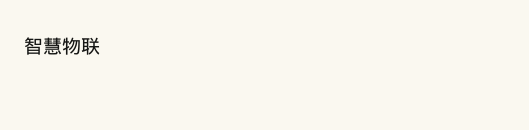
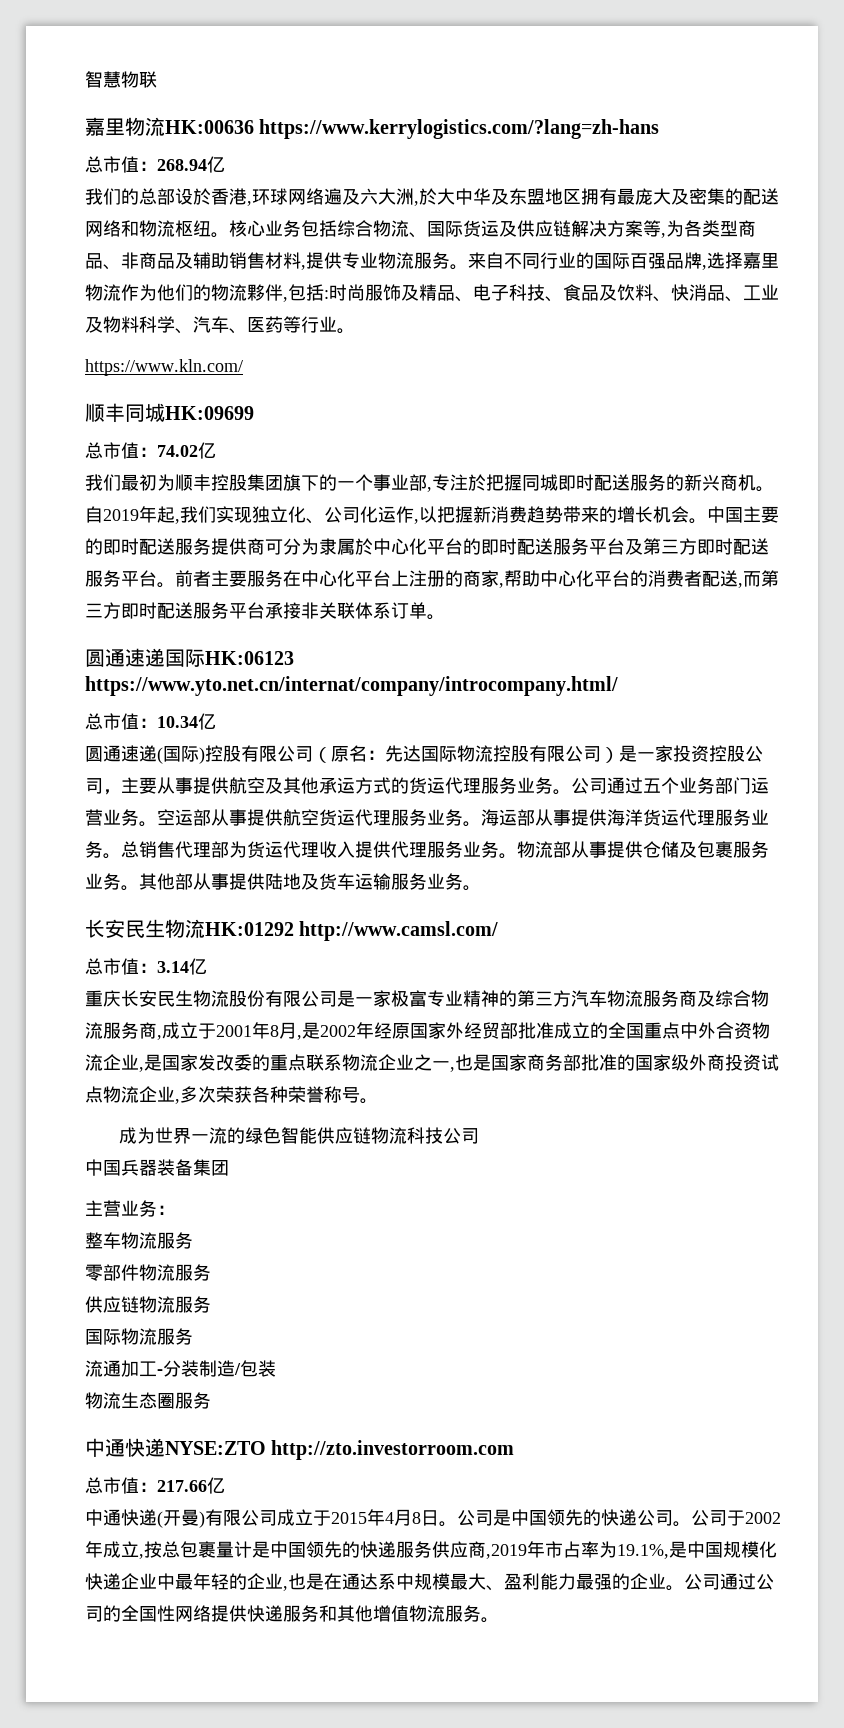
(100, 46) none -> [85,117,660,139] [85,156,225,173] [85,188,779,206] [85,220,756,238] [85,252,779,270] [85,284,779,302] [85,316,355,334] [85,359,243,376] [85,403,254,423] [85,442,216,459] [85,474,774,492] [85,506,779,524] [85,538,769,555] [85,570,779,588] [85,602,445,620] [85,648,294,667] [85,676,618,696] [85,713,216,730] [85,745,763,764] [85,777,769,795] [85,809,769,827] [85,841,769,859] [85,873,481,891] [85,919,499,941] [85,958,207,975] [85,990,769,1007] [85,1022,770,1040] [85,1054,779,1072] [85,1086,378,1104] [118,1127,479,1144] [85,1159,229,1176] [85,1200,175,1217] [85,1232,193,1249] [85,1264,211,1281] [85,1296,211,1313] [85,1328,193,1345] [85,1360,276,1377] [85,1392,211,1409] [85,1438,515,1460] [85,1477,225,1494] [85,1509,781,1528] [85,1541,777,1559] [85,1573,774,1591] [85,1605,499,1623] // 嘉里物流HK:00636 https://www.kerrylogistics.com/?lang=zh-hans // 总市值：268.94亿 // 我们的总部设於香港,环球网络遍及六大洲,於大中华及东盟地区拥有最庞大及密集的配送网络和物流枢纽。核心业务包括综合物流、国际货运及供应链解决方案等,为各类型商品、非商品及辅助销售材料,提供专业物流服务。来自不同行业的国际百强品牌,选择嘉里物流作为他们的物流夥伴,包括:时尚服饰及精品、电子科技、食品及饮料、快消品、工业及物料科学、汽车、医药等行业。 // https://www.kln.com/ // 顺丰同城HK:09699 // 总市值：74.02亿 // 我们最初为顺丰控股集团旗下的一个事业部,专注於把握同城即时配送服务的新兴商机。自2019年起,我们实现独立化、公司化运作,以把握新消费趋势带来的增长机会。中国主要的即时配送服务提供商可分为隶属於中心化平台的即时配送服务平台及第三方即时配送服务平台。前者主要服务在中心化平台上注册的商家,帮助中心化平台的消费者配送,而第三方即时配送服务平台承接非关联体系订单。 // 圆通速递国际HK:06123 https://www.yto.net.cn/internat/company/introcompany.html/ // 总市值：10.34亿 // 圆通速递(国际)控股有限公司（原名：先达国际物流控股有限公司）是一家投资控股公司，主要从事提供航空及其他承运方式的货运代理服务业务。公司通过五个业务部门运营业务。空运部从事提供航空货运代理服务业务。海运部从事提供海洋货运代理服务业务。总销售代理部为货运代理收入提供代理服务业务。物流部从事提供仓储及包裹服务业务。其他部从事提供陆地及货车运输服务业务。 // 长安民生物流HK:01292 http://www.camsl.com/ // 总市值：3.14亿 // 重庆长安民生物流股份有限公司是一家极富专业精神的第三方汽车物流服务商及综合物流服务商,成立于2001年8月,是2002年经原国家外经贸部批准成立的全国重点中外合资物流企业,是国家发改委的重点联系物流企业之一,也是国家商务部批准的国家级外商投资试点物流企业,多次荣获各种荣誉称号。 // 成为世界一流的绿色智能供应链物流科技公司 // 中国兵器装备集团 // 主营业务： // 整车物流服务 // 零部件物流服务 // 供应链物流服务 // 国际物流服务 // 流通加工-分装制造/包装 // 物流生态圈服务 // 中通快递NYSE:ZTO http://zto.investorroom.com // 总市值：217.66亿 // 中通快递(开曼)有限公司成立于2015年4月8日。公司是中国领先的快递公司。公司于2002年成立,按总包裹量计是中国领先的快递服务供应商,2019年市占率为19.1%,是中国规模化快递企业中最年轻的企业,也是在通达系中规模最大、盈利能力最强的企业。公司通过公司的全国性网络提供快递服务和其他增值物流服务。

